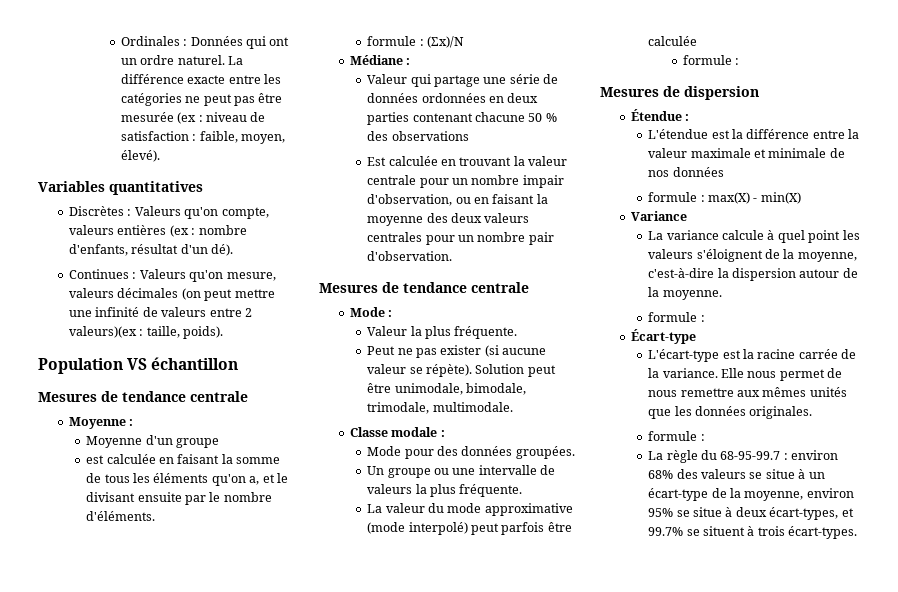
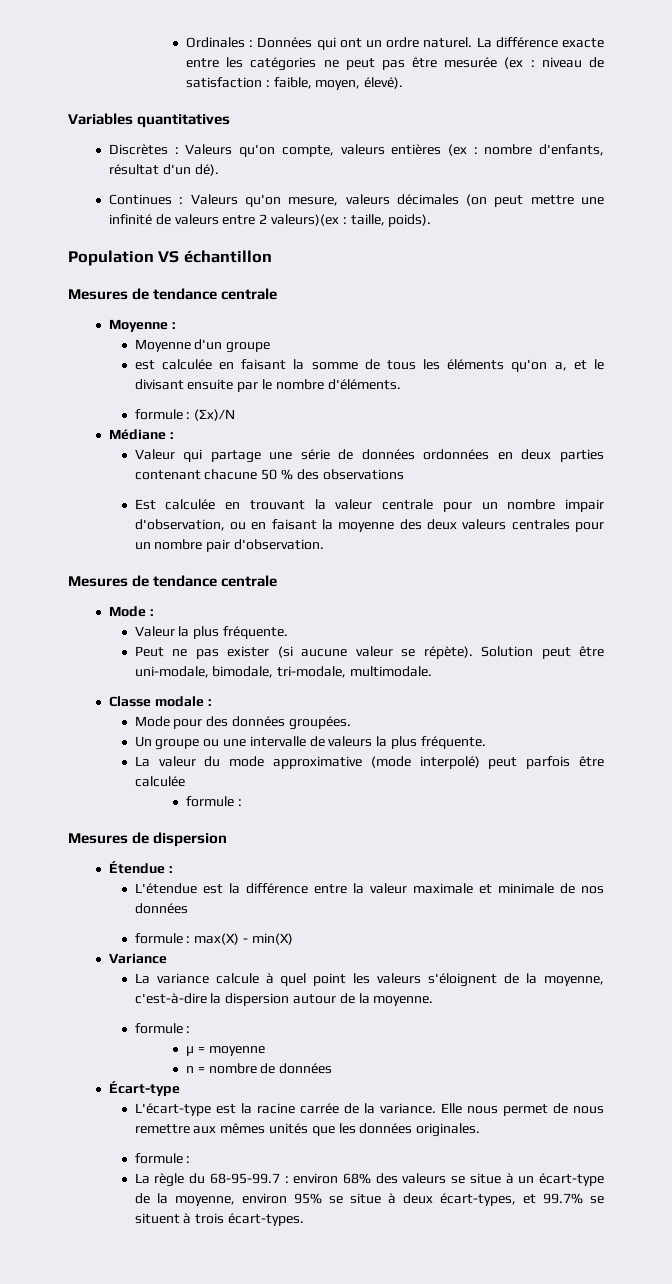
[394,383,527,395] [367,402,430,414] unimodale, bimodale, trimodale, -> [134,666,347,678] uni-modale, bimodale, tri-modale,
(705, 318) none -> [185,1046,265,1056] [185,1063,333,1074] // µ = moyenne // n = nombre de données

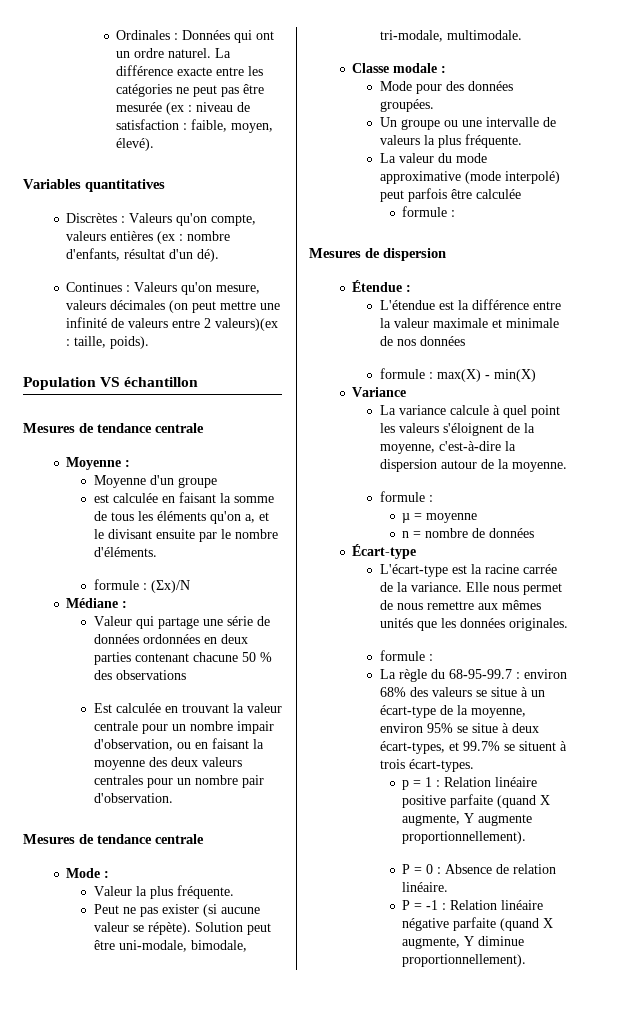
(305, 1219) none -> [402,777,538,790] [402,794,551,808] [402,813,533,826] [402,831,527,844] [402,864,557,874] [402,882,449,892] [402,900,544,910] [402,917,554,931] [402,936,525,949] [402,954,527,967] // p = 1 : Relation linéaire positive parfaite (quand X augmente, Y augmente proportionnellement). // P = 0 : Absence de relation linéaire. // P = -1 : Relation linéaire négative parfaite (quand X augmente, Y diminue proportionnellement).

